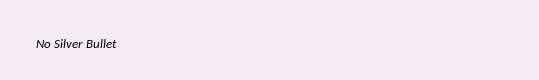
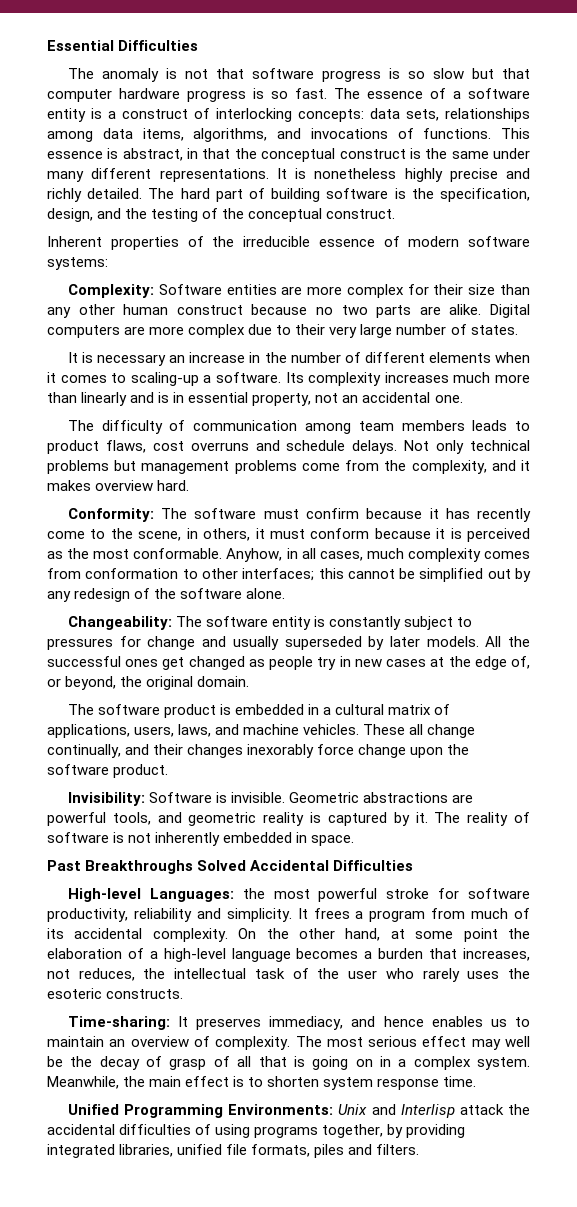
[36,39,117,48] No Silver Bullet -> [47,40,199,51] [67,68,531,82] [47,88,530,102] [47,108,530,122] [47,128,530,142] [47,148,531,162] [47,168,530,182] [47,188,530,202] [47,208,396,222] [47,236,530,250] [47,257,108,270] [67,284,531,298] [47,304,531,318] [47,324,518,338] [67,352,530,366] [47,372,531,386] [47,392,463,406] [67,420,531,434] [47,440,531,454] [47,460,530,474] [47,480,190,491] [67,508,532,522] [47,528,530,542] [47,548,531,562] [47,568,532,582] [47,588,286,602] [67,616,473,630] [47,636,530,650] [47,656,530,670] [47,676,250,690] [67,704,451,718] [47,724,476,738] [47,744,470,758] [47,764,169,778] [67,792,474,806] [47,812,530,826] [47,832,355,846] [47,860,414,874] [67,888,531,902] [47,908,530,922] [47,928,530,942] [47,948,531,962] [47,968,531,982] [47,988,184,999] [67,1016,531,1030] [47,1036,530,1050] [47,1056,530,1070] [47,1076,477,1090] [67,1104,531,1118] [47,1124,466,1138] [47,1144,420,1158] Essential Difficulties // The anomaly is not that software progress is so slow but that computer hardware progress is so fast. The essence of a software entity is a construct of interlocking concepts: data sets, relationships among data items, algorithms, and invocations of functions. This essence is abstract, in that the conceptual construct is the same under many different representations. It is nonetheless highly precise and richly detailed. The hard part of building software is the specification, design, and the testing of the conceptual construct. // Inherent properties of the irreducible essence of modern software systems: // Complexity: Software entities are more complex for their size than any other human construct because no two parts are alike. Digital computers are more complex due to their very large number of states. // It is necessary an increase in the number of different elements when it comes to scaling-up a software. Its complexity increases much more than linearly and is in essential property, not an accidental one. // The difficulty of communication among team members leads to product flaws, cost overruns and schedule delays. Not only technical problems but management problems come from the complexity, and it makes overview hard. // Conformity: The software must confirm because it has recently come to the scene, in others, it must conform because it is perceived as the most conformable. Anyhow, in all cases, much complexity comes from conformation to other interfaces; this cannot be simplified out by any redesign of the software alone. // Changeability: The software entity is constantly subject to pressures for change and usually superseded by later models. All the successful ones get changed as people try in new cases at the edge of, or beyond, the original domain. // The software product is embedded in a cultural matrix of applications, users, laws, and machine vehicles. These all change continually, and their changes inexorably force change upon the software product. // Invisibility: Software is invisible. Geometric abstractions are powerful tools, and geometric reality is captured by it. The reality of software is not inherently embedded in space. // Past Breakthroughs Solved Accidental Difficulties // High-level Languages: the most powerful stroke for software productivity, reliability and simplicity. It frees a program from much of its accidental complexity. On the other hand, at some point the elaboration of a high-level language becomes a burden that increases, not reduces, the intellectual task of the user who rarely uses the esoteric constructs. // Time-sharing: It preserves immediacy, and hence enables us to maintain an overview of complexity. The most serious effect may well be the decay of grasp of all that is going on in a complex system. Meanwhile, the main effect is to shorten system response time. // Unified Programming Environments: Unix and Interlisp attack the accidental difficulties of using programs together, by providing integrated libraries, unified file formats, piles and filters.

